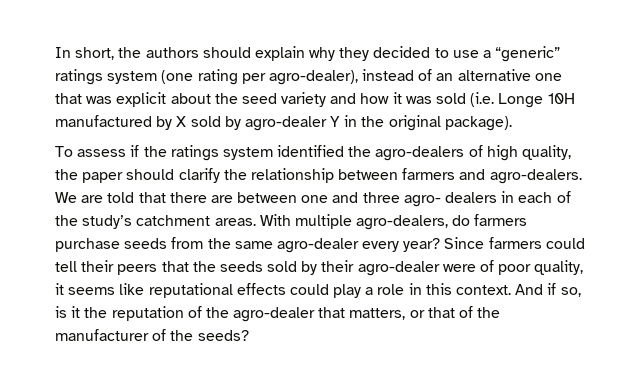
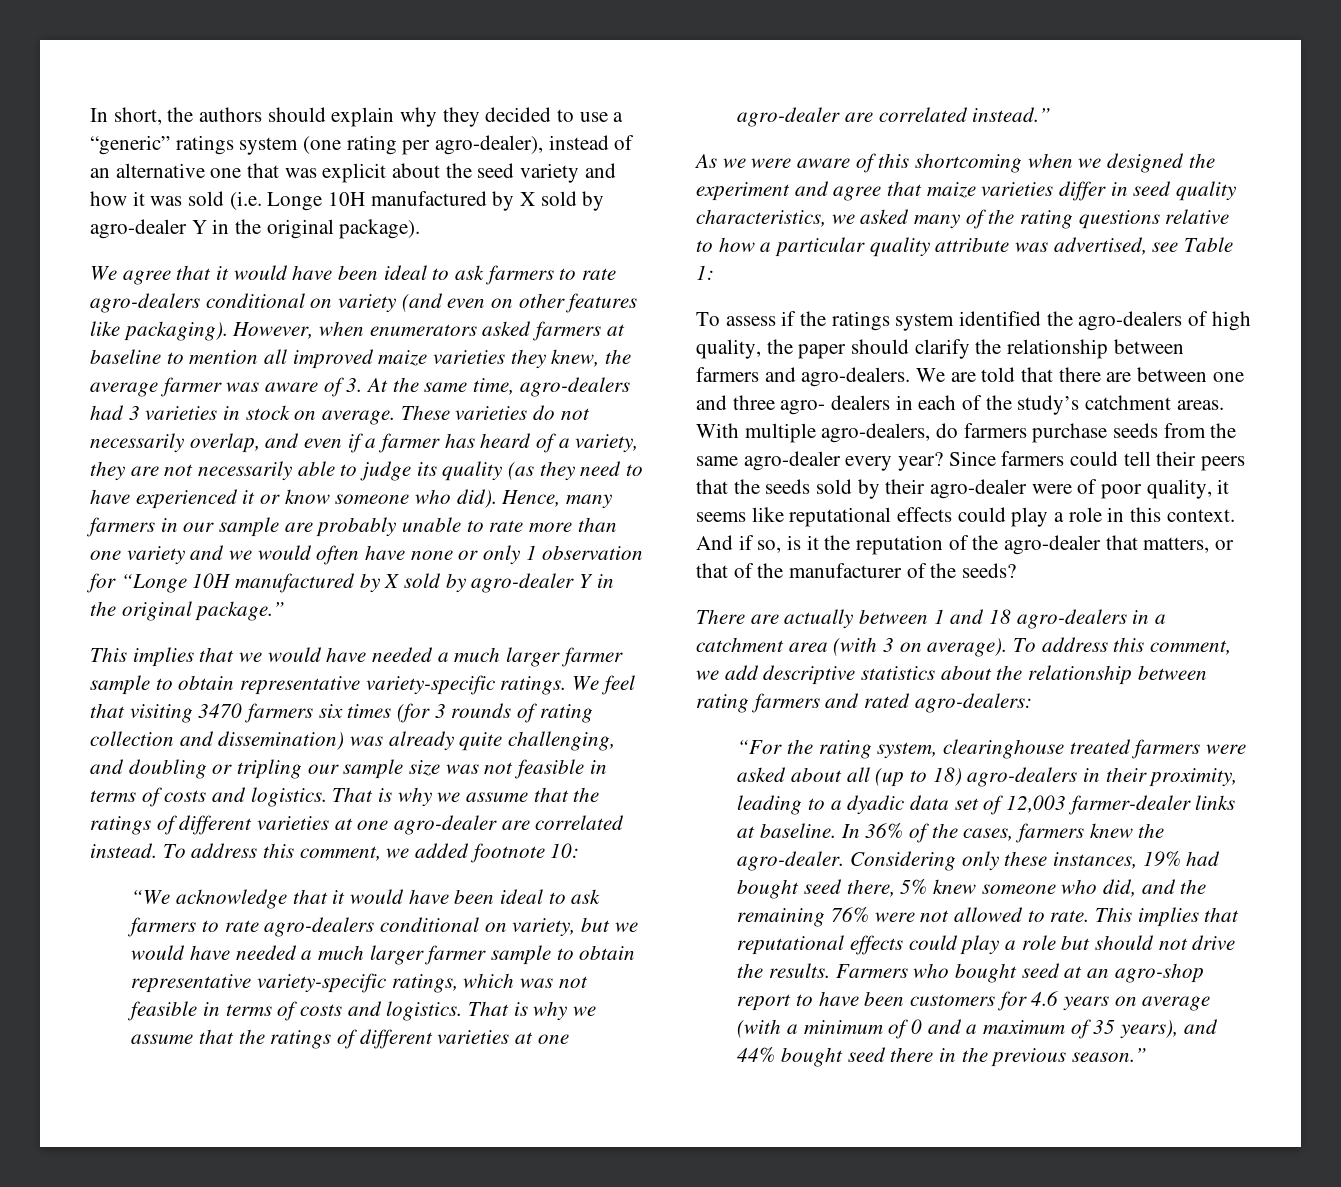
(512, 123) none -> [90,265,617,285] [90,293,638,313] [90,321,625,341] [90,349,632,369] [90,377,630,397] [90,405,590,425] [90,433,639,453] [90,461,644,481] [90,489,613,509] [86,517,617,537] [90,545,644,565] [86,573,614,593] [90,601,286,621] [90,647,623,667] [90,675,635,695] [90,703,593,723] [90,731,616,751] [90,759,607,779] [90,787,600,807] [90,815,625,835] [90,843,580,863] [131,889,601,909] [127,917,638,937] [131,945,636,965] [131,973,588,993] [127,1001,596,1021] [131,1029,569,1049] [737,107,1052,127] [694,153,1215,173] [696,181,1237,201] [696,209,1230,229] [696,237,1234,257] [696,265,714,280] // We agree that it would have been ideal to ask farmers to rate agro-dealers conditional on variety (and even on other features like packaging). However, when enumerators asked farmers at baseline to mention all improved maize varieties they knew, the average farmer was aware of 3. At the same time, agro-dealers had 3 varieties in stock on average. These varieties do not necessarily overlap, and even if a farmer has heard of a variety, they are not necessarily able to judge its quality (as they need to have experienced it or know someone who did). Hence, many farmers in our sample are probably unable to rate more than one variety and we would often have none or only 1 observation for “Longe 10H manufactured by X sold by agro-dealer Y in the original package.” // This implies that we would have needed a much larger farmer sample to obtain representative variety-specific ratings. We feel that visiting 3470 farmers six times (for 3 rounds of rating collection and dissemination) was already quite challenging, and doubling or tripling our sample size was not feasible in terms of costs and logistics. That is why we assume that the ratings of different varieties at one agro-dealer are correlated instead. To address this comment, we added footnote 10: // “We acknowledge that it would have been ideal to ask farmers to rate agro-dealers conditional on variety, but we would have needed a much larger farmer sample to obtain representative variety-specific ratings, which was not feasible in terms of costs and logistics. That is why we assume that the ratings of different varieties at one agro-dealer are correlated instead.” // As we were aware of this shortcoming when we designed the experiment and agree that maize varieties differ in seed quality characteristics, we asked many of the rating questions relative to how a particular quality attribute was advertised, see Table 1:
(249, 335) none -> [696,609,1167,629] [696,637,1232,657] [696,665,1207,685] [696,693,1032,713] [737,739,1246,759] [737,767,1238,787] [737,795,1236,815] [737,822,1165,843] [737,850,1221,871] [737,878,1207,899] [737,906,1240,927] [737,935,1236,955] [737,963,1204,983] [737,991,1211,1011] [737,1019,1218,1039] [737,1046,1147,1067] // There are actually between 1 and 18 agro-dealers in a catchment area (with 3 on average). To address this comment, we add descriptive statistics about the relationship between rating farmers and rated agro-dealers: // “For the rating system, clearinghouse treated farmers were asked about all (up to 18) agro-dealers in their proximity, leading to a dyadic data set of 12,003 farmer-dealer links at baseline. In 36% of the cases, farmers knew the agro-dealer. Considering only these instances, 19% had bought seed there, 5% knew someone who did, and the remaining 76% were not allowed to rate. This implies that reputational effects could play a role but should not drive the results. Farmers who bought seed at an agro-shop report to have been customers for 4.6 years on average (with a minimum of 0 and a maximum of 35 years), and 44% bought seed there in the previous season.”

